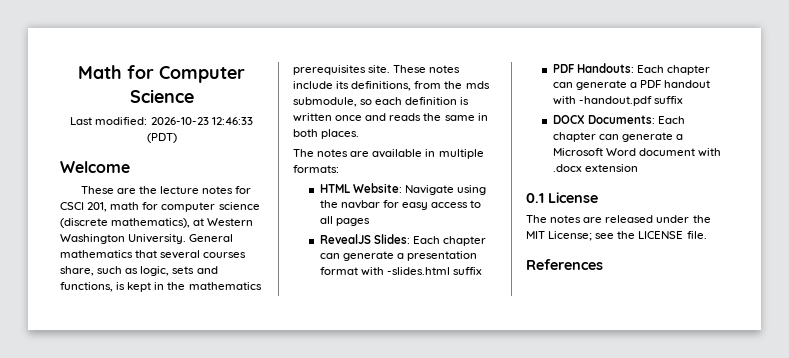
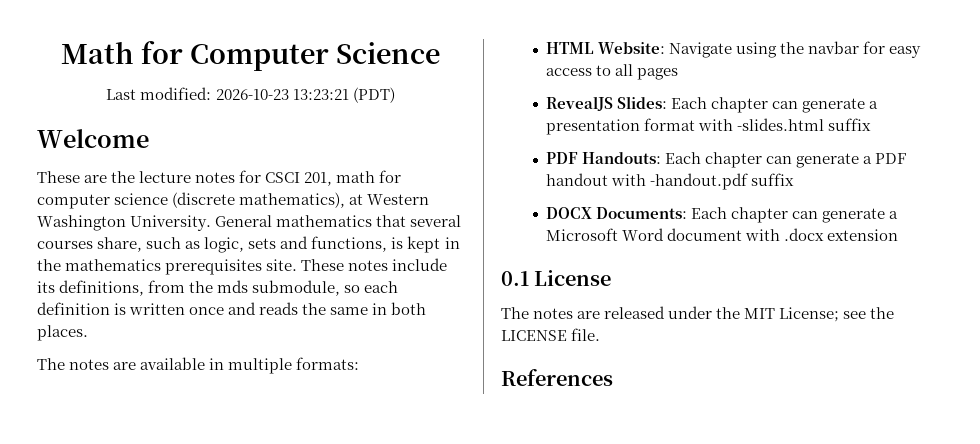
[211,117,253,125] 12:46:33 -> [292,89,349,100] 13:23:21

